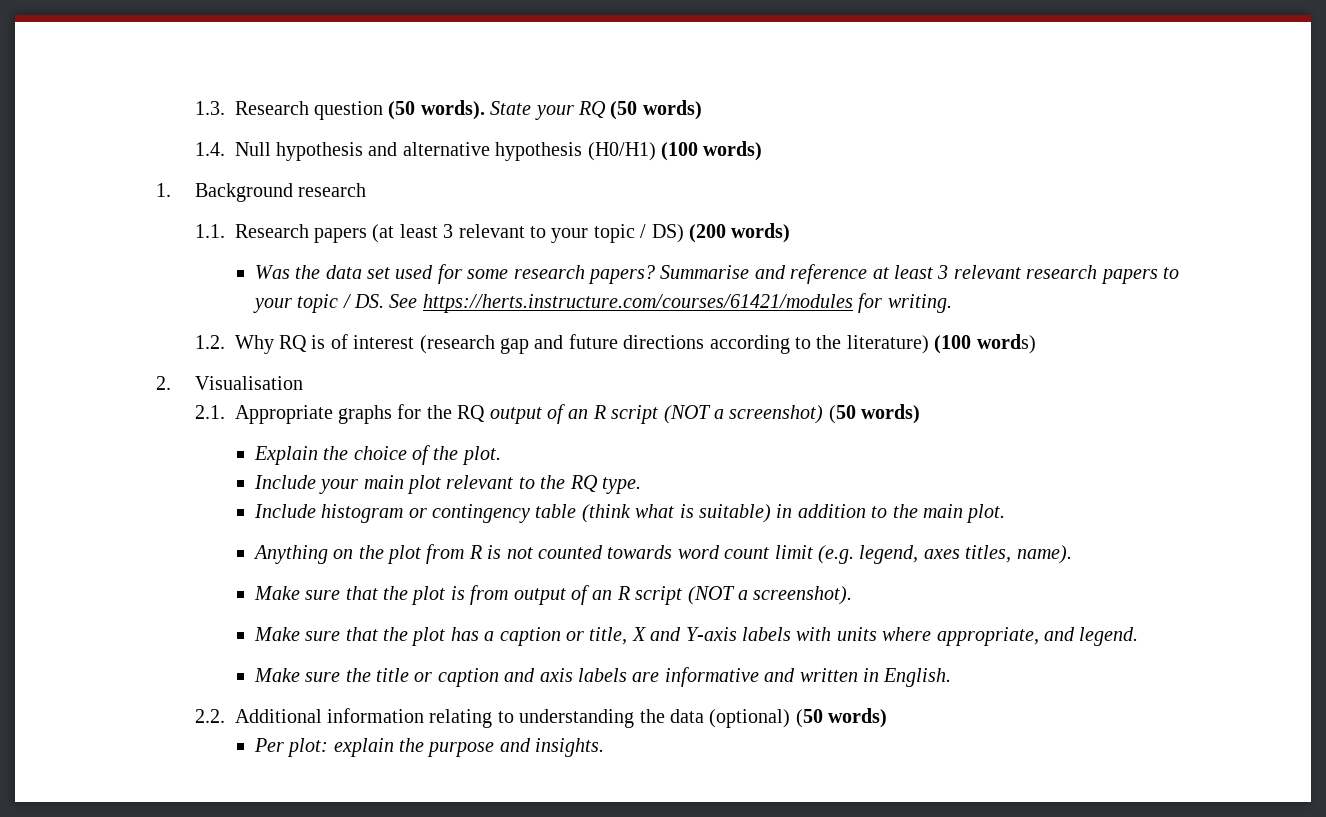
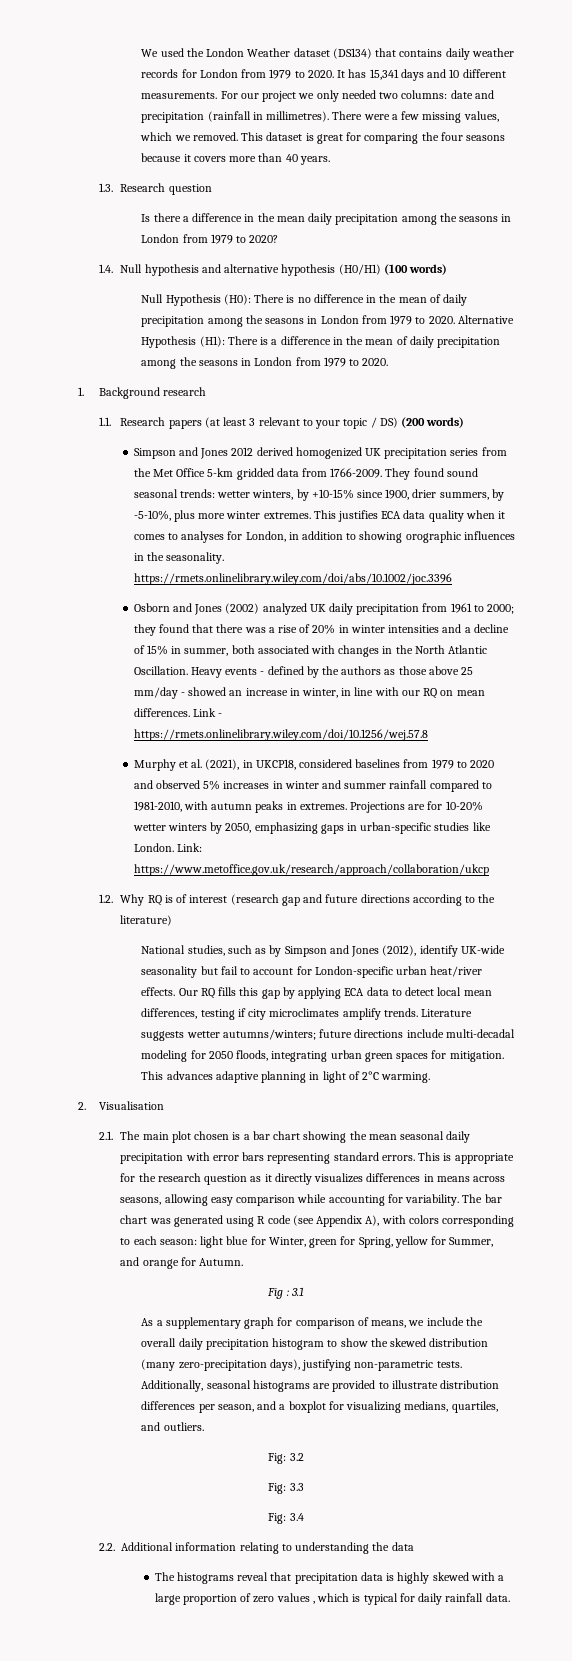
[194,100,702,120] 1.3. Research question (50 words). State your RQ (50 words) -> [141,48,514,60] [141,69,506,81] [141,90,494,102] [141,111,499,123] [140,132,506,144] [141,153,330,165] [99,183,212,195] [141,213,512,225] [141,234,279,244] We used the London Weather dataset (DS134) that contains daily weather records for London from 1979 to 2020. It has 15,341 days and 10 different measurements. For our project we only needed two columns: date and precipitation (rainfall in millimetres). There were a few missing values, which we removed. This dataset is great for comparing the four seasons because it covers more than 40 years. // 1.3. Research question // Is there a difference in the mean daily precipitation among the seasons in London from 1979 to 2020?
(763, 151) none -> [141,294,468,306] [141,315,514,327] [141,336,501,348] [141,357,389,369] // Null Hypothesis (H0): There is no difference in the mean of daily precipitation among the seasons in London from 1979 to 2020. Alternative Hypothesis (H1): There is a difference in the mean of daily precipitation among the seasons in London from 1979 to 2020.
[254,264,1179,284] [252,293,952,313] Was the data set used for some research papers? Summarise and reference at least 3 relevant research papers to your topic / DS. See https://herts.instructure.com/courses/61421/modules for writing. -> [133,447,507,459] [133,468,478,480] [133,489,504,501] [133,510,506,522] [133,531,515,543] [133,552,225,564] [133,573,452,585] [133,603,515,615] [133,624,509,636] [133,645,488,657] [133,666,474,678] [133,687,485,699] [133,708,223,717] [133,729,428,741] [133,759,495,771] [133,780,492,792] [133,801,483,813] [132,822,491,834] [133,843,202,852] [133,864,489,876] Simpson and Jones 2012 derived homogenized UK precipitation series from the Met Office 5-km gridded data from 1766-2009. They found sound seasonal trends: wetter winters, by +10-15% since 1900, drier summers, by -5-10%, plus more winter extremes. This justifies ECA data quality when it comes to analyses for London, in addition to showing orographic influences in the seasonality. https://rmets.onlinelibrary.wiley.com/doi/abs/10.1002/joc.3396 // Osborn and Jones (2002) analyzed UK daily precipitation from 1961 to 2000; they found that there was a rise of 20% in winter intensities and a decline of 15% in summer, both associated with changes in the North Atlantic Oscillation. Heavy events - defined by the authors as those above 25 mm/day - showed an increase in winter, in line with our RQ on mean differences. Link - https://rmets.onlinelibrary.wiley.com/doi/10.1256/wej.57.8 // Murphy et al. (2021), in UKCP18, considered baselines from 1979 to 2020 and observed 5% increases in winter and summer rainfall compared to 1981-2010, with autumn peaks in extremes. Projections are for 10-20% wetter winters by 2050, emphasizing gaps in urban-specific studies like London. Link: https://www.metoffice.gov.uk/research/approach/collaboration/ukcp
[934,334,1036,354] [156,376,303,390] [194,404,921,424] [253,445,501,465] [253,475,641,494] [253,504,1006,523] [252,544,1072,564] [253,585,853,605] [253,627,1139,646] [253,667,952,687] (100 words) // 2. Visualisation // 2.1. Appropriate graphs for the RQ output of an R script (NOT a screenshot) (50 words) // Explain the choice of the plot. // Include your main plot relevant to the RQ type. // Include histogram or contingency table (think what is suitable) in addition to the main plot. // Anything on the plot from R is not counted towards word count limit (e.g. legend, axes titles, name). // Make sure that the plot is from output of an R script (NOT a screenshot). // Make sure that the plot has a caption or title, X and Y-axis labels with units where appropriate, and legend. // Make sure the title or caption and axis labels are informative and written in English. -> [141,945,505,957] [141,966,483,978] [141,987,492,999] [141,1008,473,1020] [141,1029,515,1041] [141,1050,504,1062] [141,1071,431,1083] [78,1101,165,1110] [99,1131,471,1143] [120,1152,514,1164] [120,1173,505,1185] [120,1194,502,1206] [120,1215,514,1227] [120,1236,494,1248] [120,1257,244,1269] [267,1287,304,1299] [141,1317,483,1329] [141,1338,489,1350] [141,1359,462,1371] [141,1380,500,1392] [141,1401,498,1413] [141,1422,204,1431] [268,1453,304,1464] [268,1483,304,1494] [268,1513,304,1524] // National studies, such as by Simpson and Jones (2012), identify UK-wide seasonality but fail to account for London-specific urban heat/river effects. Our RQ fills this gap by applying ECA data to detect local mean differences, testing if city microclimates amplify trends. Literature suggests wetter autumns/winters; future directions include multi-decadal modeling for 2050 floods, integrating urban green spaces for mitigation. This advances adaptive planning in light of 2°C warming. // 2. Visualisation // 2.1. The main plot chosen is a bar chart showing the mean seasonal daily precipitation with error bars representing standard errors. This is appropriate for the research question as it directly visualizes differences in means across seasons, allowing easy comparison while accounting for variability. The bar chart was generated using R code (see Appendix A), with colors corresponding to each season: light blue for Winter, green for Spring, yellow for Summer, and orange for Autumn. // Fig : 3.1 // As a supplementary graph for comparison of means, we include the overall daily precipitation histogram to show the skewed distribution (many zero-precipitation days), justifying non-parametric tests. Additionally, seasonal histograms are provided to illustrate distribution differences per season, and a boxplot for visualizing medians, quartiles, and outliers. // Fig: 3.2 // Fig: 3.3 // Fig: 3.4
[709,708,888,728] [253,738,605,757] (optional) (50 words) // Per plot: explain the purpose and insights. -> [154,1572,505,1584] [154,1593,510,1605] // The histograms reveal that precipitation data is highly skewed with a large proportion of zero values , which is typical for daily rainfall data.

